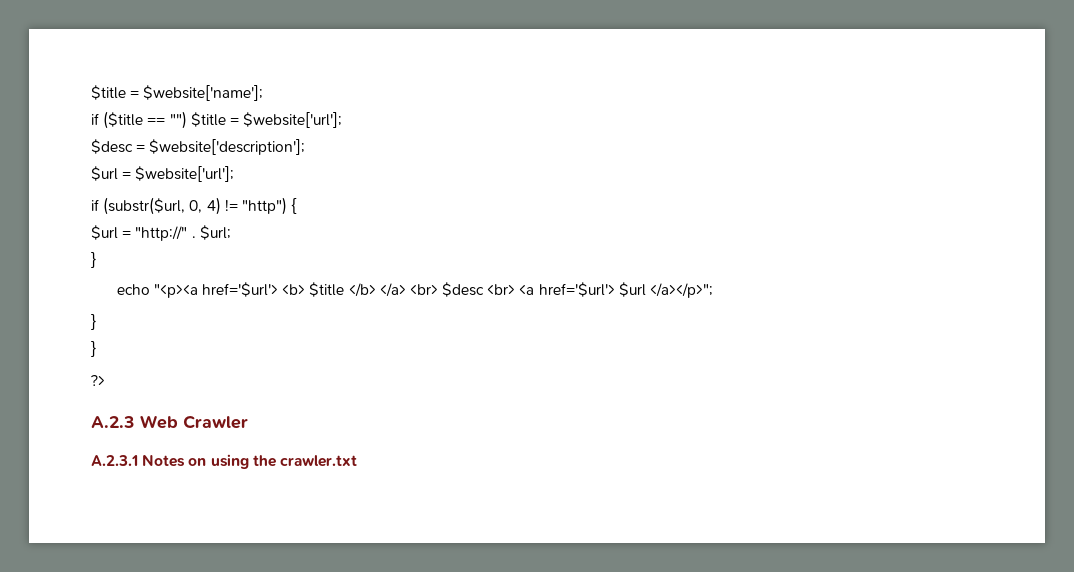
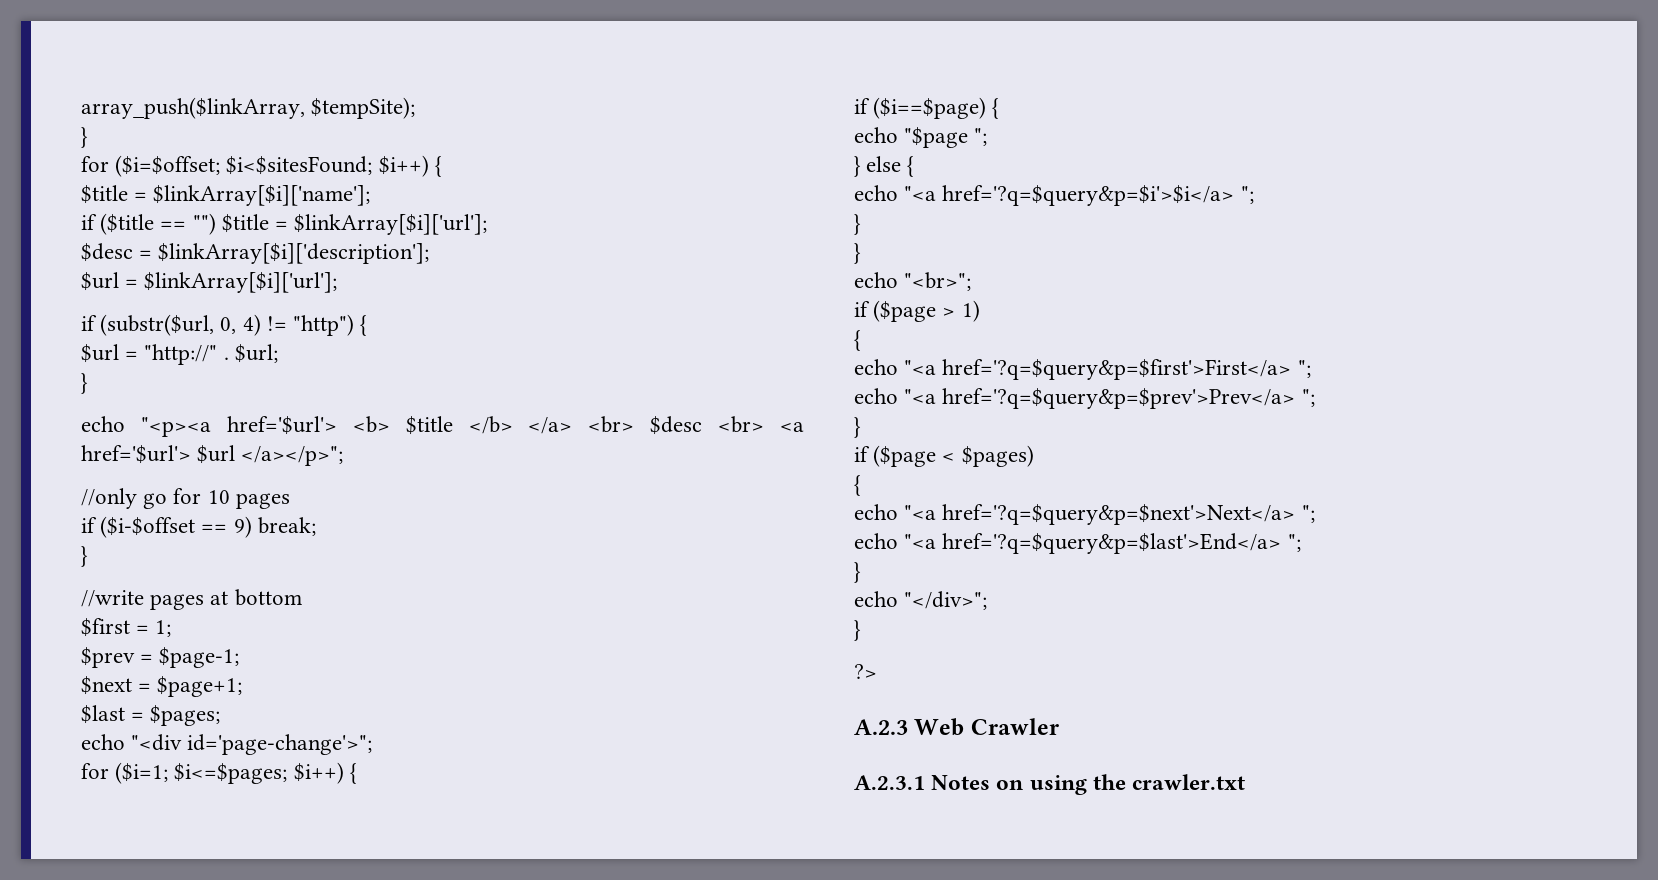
[91,85,264,101] $title = $website['name']; -> [81,97,416,119] [81,127,88,148] [81,155,442,177] [81,185,371,206] array_push($linkArray, $tempSite); // } // for ($i=$offset; $i<$sitesFound; $i++) { // $title = $linkArray[$i]['name'];
[243,112,343,128] $website['url']; -> [294,214,488,235] $linkArray[$i]['url'];
[149,139,306,155] [91,166,235,182] $website['description']; // $url = $website['url']; -> [158,243,430,264] [81,272,338,293] $linkArray[$i]['description']; // $url = $linkArray[$i]['url'];
[91,314,96,330] } -> [81,488,290,509] [81,516,316,538] [81,546,88,567] [81,589,302,610] [81,618,172,637] [81,647,240,668] [81,676,243,697] [81,705,221,726] [81,734,373,755] [81,762,357,784] [854,97,1000,119] [854,127,988,148] [854,156,915,177] [854,185,1254,206] [854,214,861,235] [854,243,861,264] [854,272,972,291] [854,300,980,322] [854,330,861,351] [854,359,1311,380] [854,388,1315,409] [854,417,861,438] [854,445,1034,467] [854,475,861,496] [854,504,1315,525] [854,533,1301,554] [854,562,861,583] [854,591,988,610] //only go for 10 pages // if ($i-$offset == 9) break; // } // //write pages at bottom // $first = 1; // $prev = $page-1; // $next = $page+1; // $last = $pages; // echo "<div id='page-change'>"; // for ($i=1; $i<=$pages; $i++) { // if ($i==$page) { // echo "$page "; // } else { // echo "<a href='?q=$query&p=$i'>$i</a> "; // } // } // echo "<br>"; // if ($page > 1) // { // echo "<a href='?q=$query&p=$first'>First</a> "; // echo "<a href='?q=$query&p=$prev'>Prev</a> "; // } // if ($page < $pages) // { // echo "<a href='?q=$query&p=$next'>Next</a> "; // echo "<a href='?q=$query&p=$last'>End</a> "; // } // echo "</div>";

